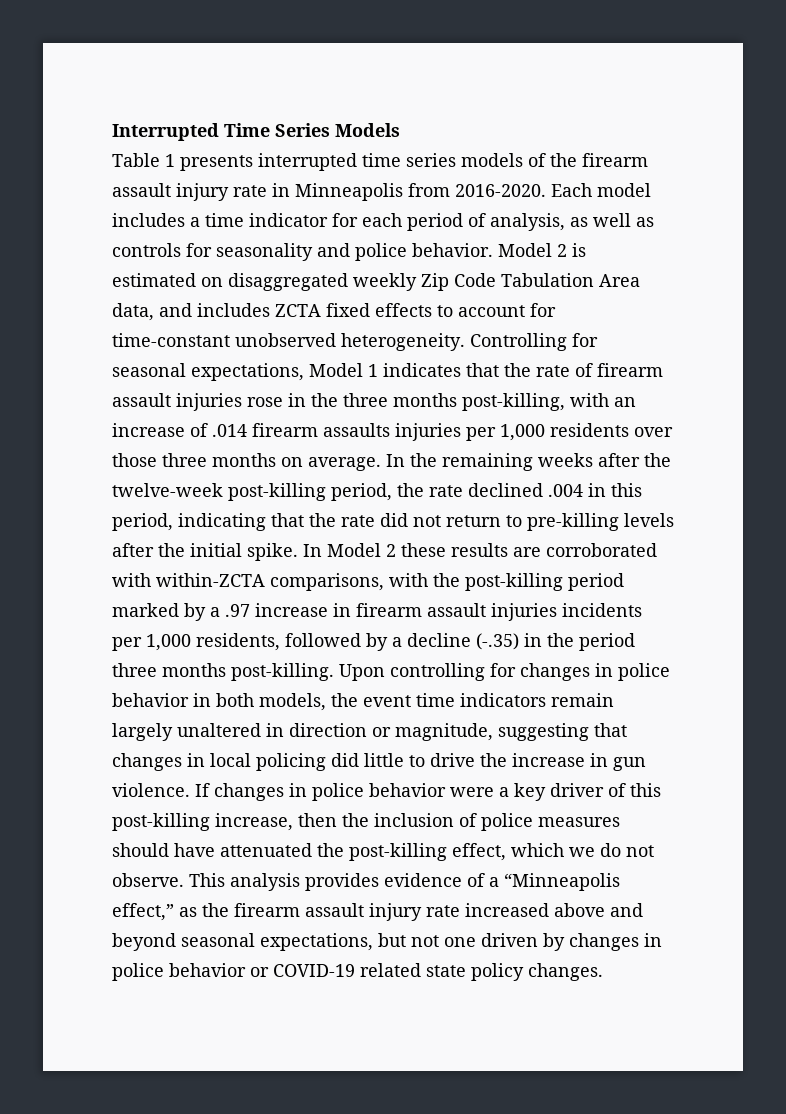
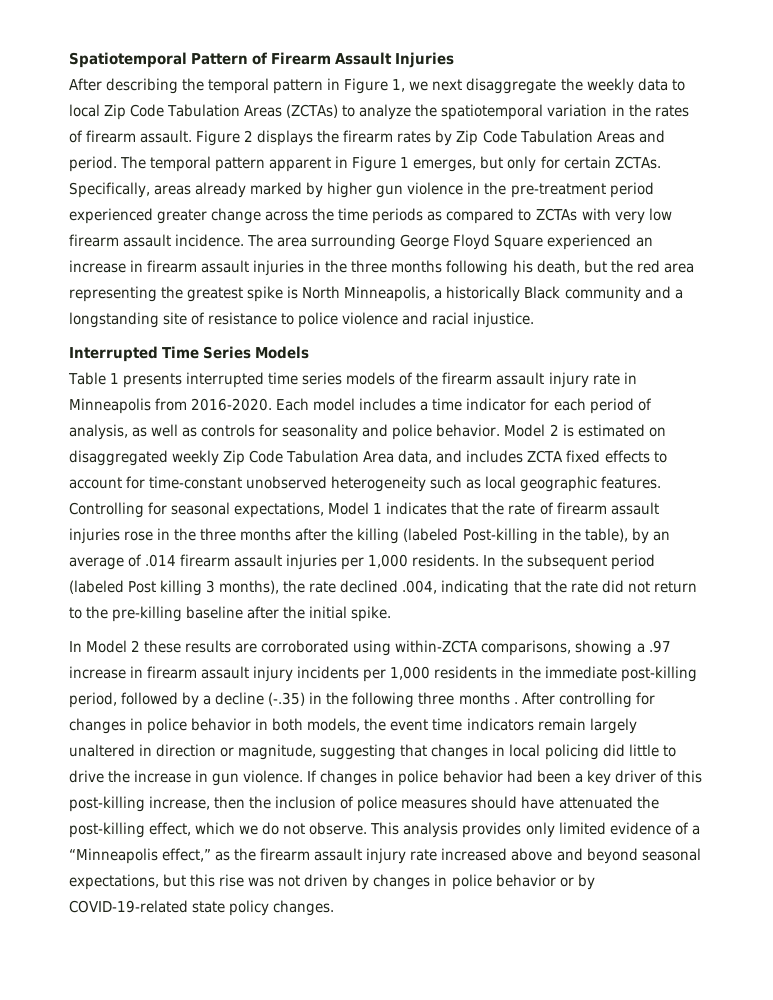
(112, 132) none -> [69,52,455,68] [69,78,685,94] [69,104,689,120] [69,130,665,146] [69,156,661,172] [69,182,654,198] [69,208,672,224] [69,234,653,250] [69,260,694,276] [69,286,683,302] [69,312,535,328] Spatiotemporal Pattern of Firearm Assault Injuries // After describing the temporal pattern in Figure 1, we next disaggregate the weekly data to local Zip Code Tabulation Areas (ZCTAs) to analyze the spatiotemporal variation in the rates of firearm assault. Figure 2 displays the firearm rates by Zip Code Tabulation Areas and period. The temporal pattern apparent in Figure 1 emerges, but only for certain ZCTAs. Specifically, areas already marked by higher gun violence in the pre-treatment period experienced greater change across the time periods as compared to ZCTAs with very low firearm assault incidence. The area surrounding George Floyd Square experienced an increase in firearm assault injuries in the three months following his death, but the red area representing the greatest spike is North Minneapolis, a historically Black community and a longstanding site of resistance to police violence and racial injustice. //
[341,333,465,351] heterogeneity. -> [331,476,662,492] heterogeneity such as local geographic features.
[462,393,636,411] [112,423,185,437] post-killing, with an increase -> [295,528,670,544] [69,557,124,570] after the killing (labeled Post-killing in the table), by an average
[323,423,390,437] assaults -> [234,554,283,567] assault
[550,423,673,437] [112,453,671,471] [112,483,642,501] [112,513,173,531] residents over those three months on average. In the remaining weeks after the twelve-week post-killing period, the rate declined .004 in this period, -> [412,554,655,570] [69,580,438,596] residents. In the subsequent period (labeled Post killing 3 months), the rate declined .004,
[527,513,674,531] pre-killing levels -> [86,606,244,622] the pre-killing baseline
(298, 552) none -> (392, 614) //
[112,573,151,587] with -> [353,640,392,656] using
[389,573,624,591] [112,603,206,621] with the post-killing period marked by -> [575,640,633,656] showing
[491,603,557,621] injuries -> [253,666,294,682] injury
[196,633,280,651] residents, -> [434,666,697,682] [69,692,117,708] residents in the immediate post-killing period,
[579,633,635,651] [112,663,385,681] period three months post-killing. Upon -> [352,692,555,708] following three months . After
[450,787,494,797] were -> [506,770,571,783] had been
(379, 882) none -> [525,822,606,838] only limited
[411,935,476,947] not one -> [190,874,301,887] this rise was not
[273,963,421,977] COVID-19 related -> [577,874,595,890] [69,900,188,913] by COVID-19-related

